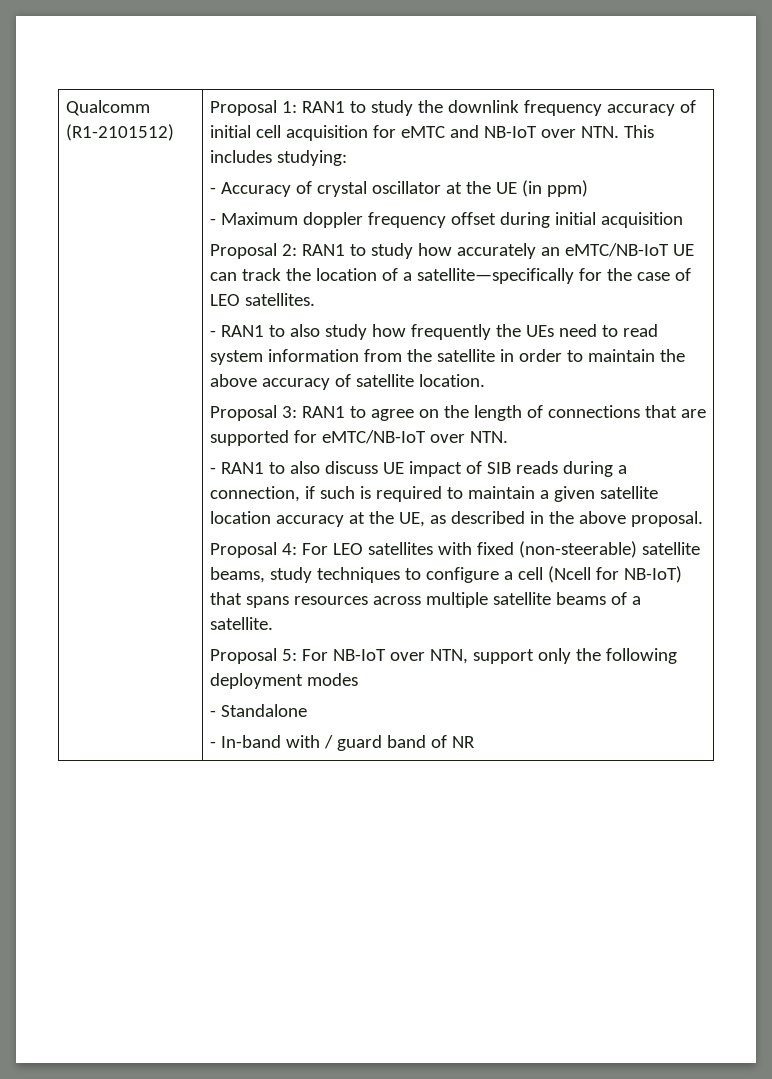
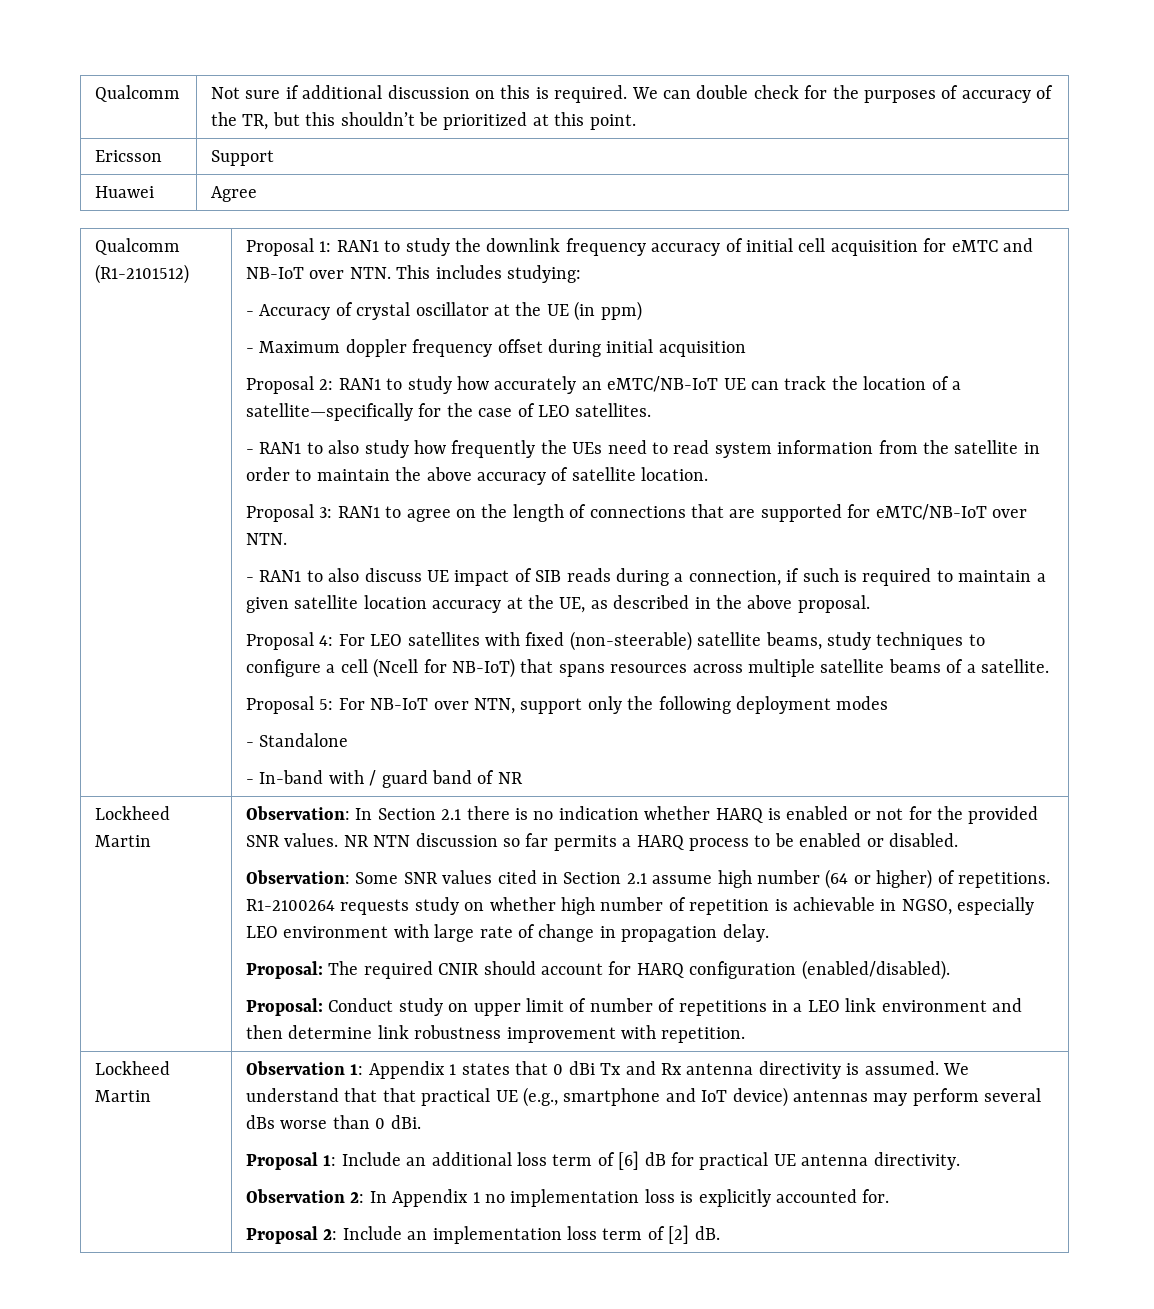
[65,100,150,116] Qualcomm -> [95,85,181,102] [211,85,1054,103] [211,112,636,130] [95,150,163,162] [211,150,275,166] [95,186,155,198] [211,186,258,202] [95,238,181,255] Qualcomm | Not sure if additional discussion on this is required. We can double check for the purposes of accuracy of the TR, but this shouldn’t be prioritized at this point. // Ericsson | Support // Huawei | Agree // Qualcomm
(475, 742) none -> [95,806,171,820] [95,835,152,847] [246,806,1039,824] [246,833,959,851] [246,869,1051,889] [246,897,1035,915] [246,924,769,942] [246,960,950,980] [246,998,1023,1016] [246,1025,746,1043] [95,1061,171,1075] [95,1090,152,1102] [246,1061,970,1079] [246,1087,1042,1107] [246,1115,421,1129] [246,1151,960,1170] [246,1189,890,1207] [246,1225,720,1244] // Lockheed Martin | Observation: In Section 2.1 there is no indication whether HARQ is enabled or not for the provided SNR values. NR NTN discussion so far permits a HARQ process to be enabled or disabled. // Observation: Some SNR values cited in Section 2.1 assume high number (64 or higher) of repetitions. R1-2100264 requests study on whether high number of repetition is achievable in NGSO, especially LEO environment with large rate of change in propagation delay. // Proposal: The required CNIR should account for HARQ configuration (enabled/disabled). // Proposal: Conduct study on upper limit of number of repetitions in a LEO link environment and then determine link robustness improvement with repetition. // Lockheed Martin | Observation 1: Appendix 1 states that 0 dBi Tx and Rx antenna directivity is assumed. We understand that that practical UE (e.g., smartphone and IoT device) antennas may perform several dBs worse than 0 dBi. // Proposal 1: Include an additional loss term of [6] dB for practical UE antenna directivity. // Observation 2: In Appendix 1 no implementation loss is explicitly accounted for. // Proposal 2: Include an implementation loss term of [2] dB.

